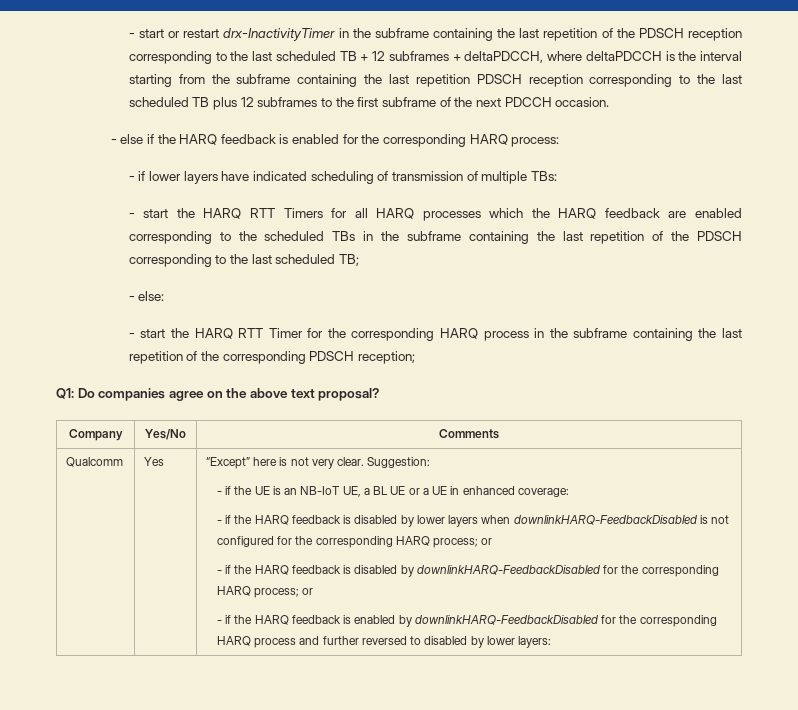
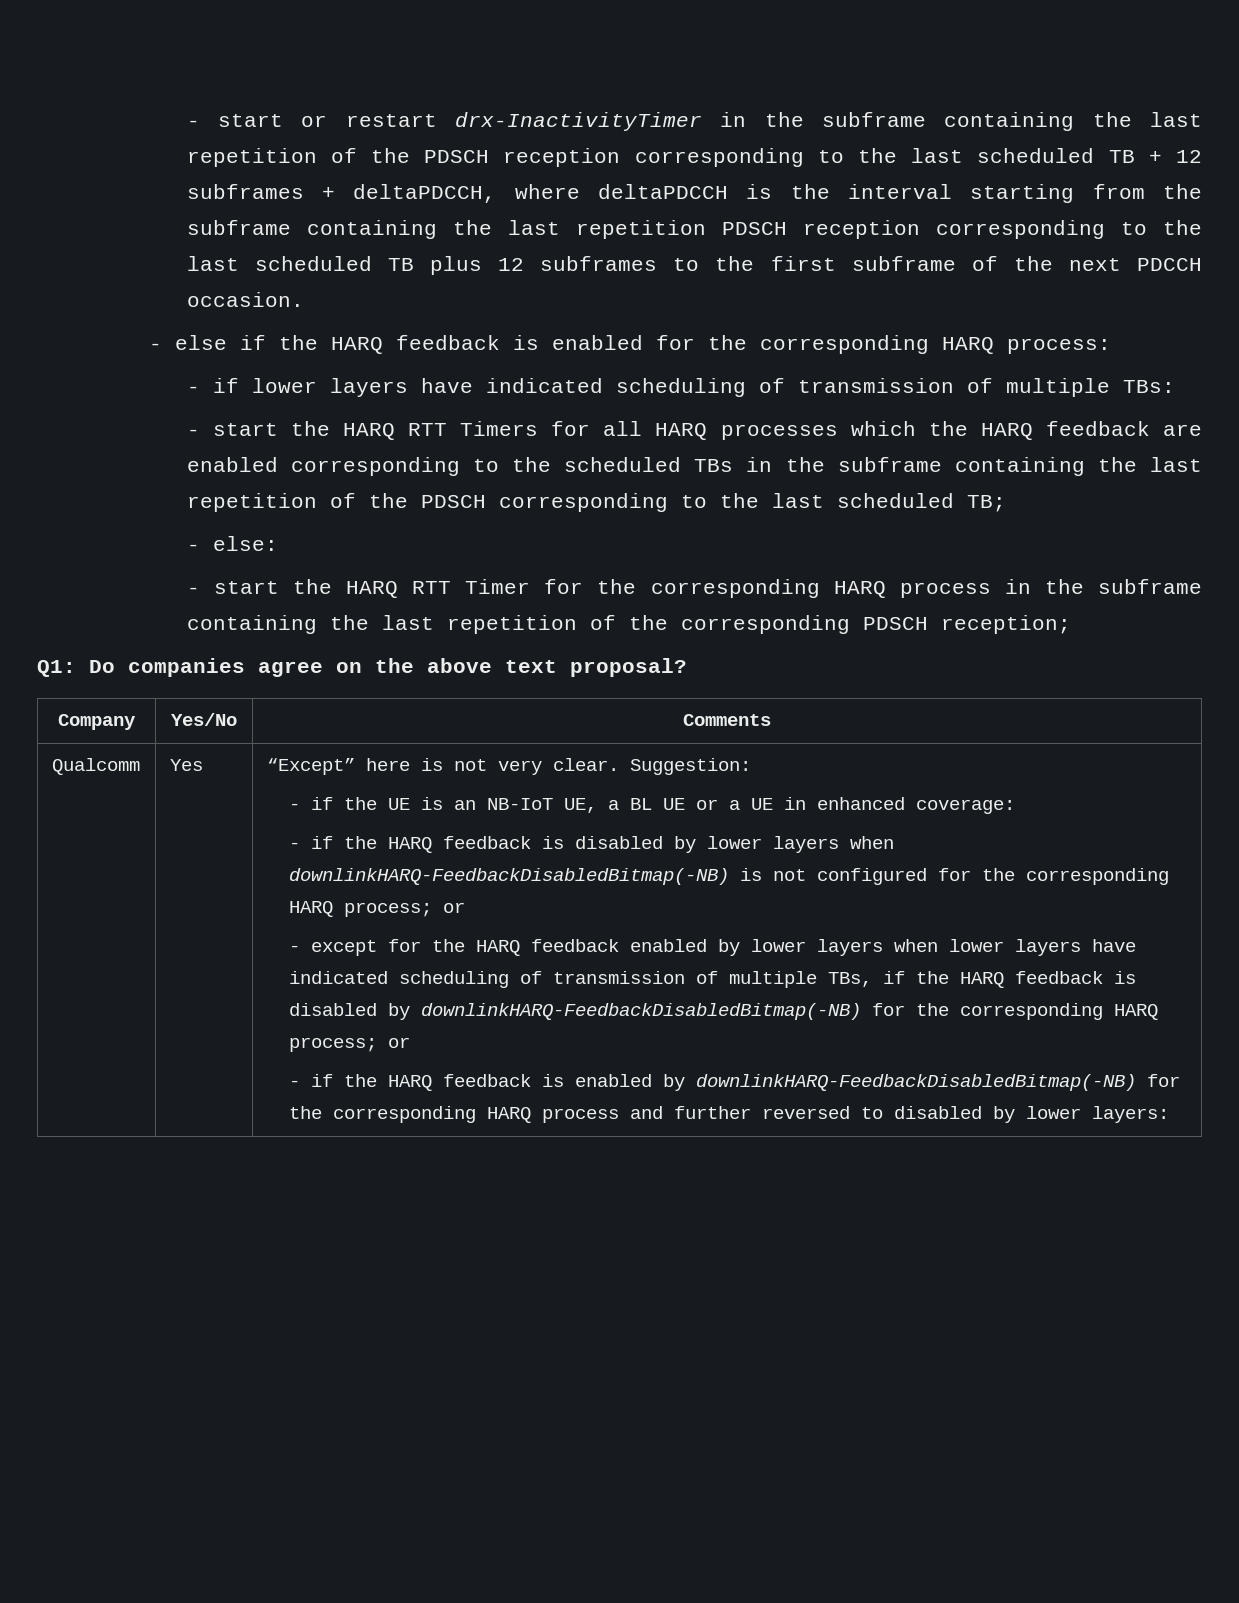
[513,515,697,525] downlinkHARQ-FeedbackDisabled -> [289,868,730,885] downlinkHARQ-FeedbackDisabledBitmap(-NB)
[225,565,600,577] if the HARQ feedback is disabled by downlinkHARQ-FeedbackDisabled -> [311,939,1137,956] [289,971,1137,988] [289,1003,862,1020] except for the HARQ feedback enabled by lower layers when lower layers have indicated scheduling of transmission of multiple TBs, if the HARQ feedback is disabled by downlinkHARQ-FeedbackDisabledBitmap(-NB)
[414,615,598,625] downlinkHARQ-FeedbackDisabled -> [696,1074,1137,1091] downlinkHARQ-FeedbackDisabledBitmap(-NB)

